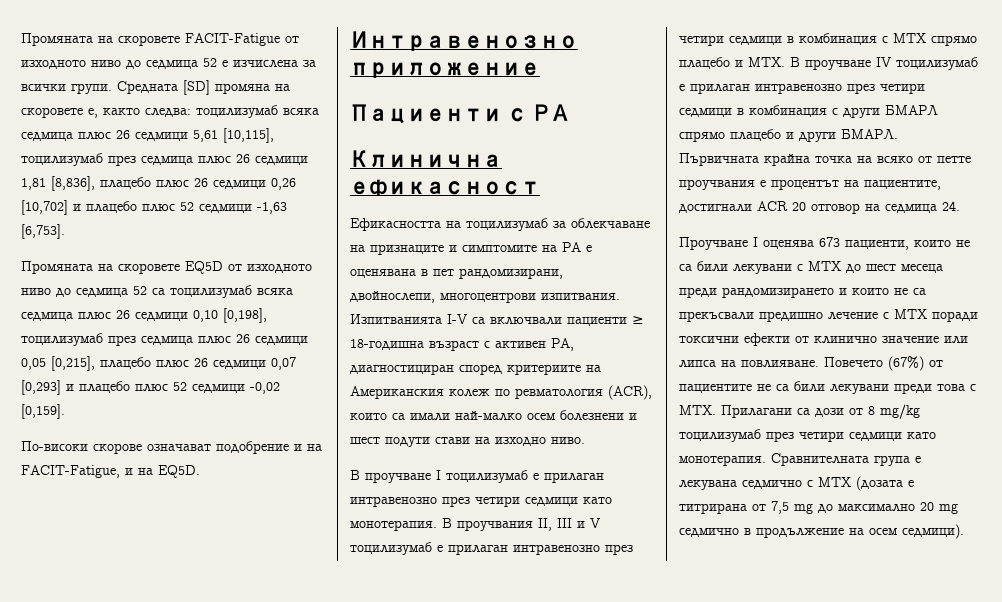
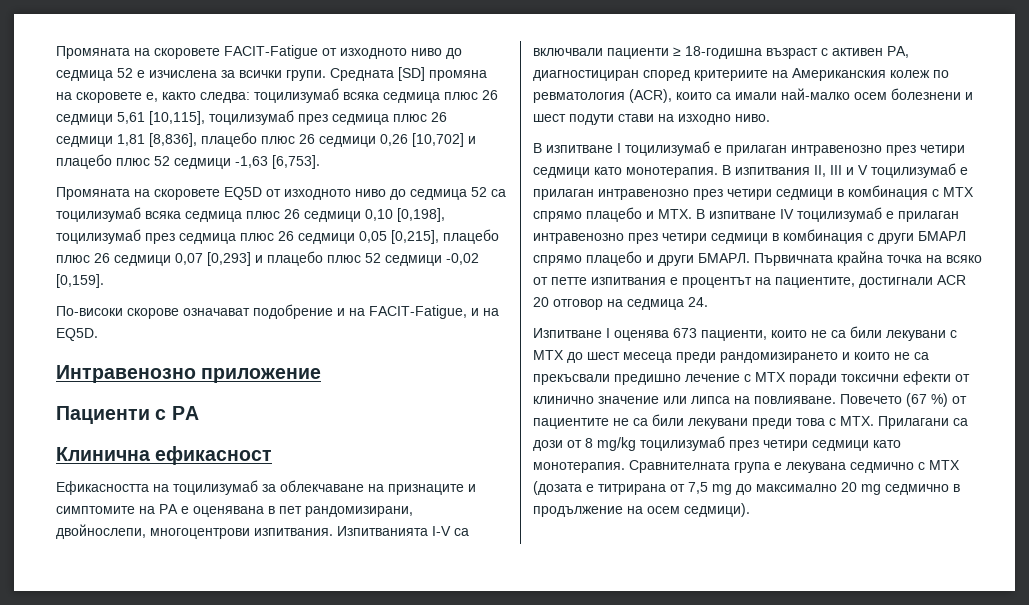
[365,472,431,483] проучване -> [546,145,613,153] изпитване
[457,520,533,531] проучвания -> [735,167,810,175] изпитвания
[805,59,871,70] проучване -> [709,211,776,219] изпитване
[679,179,755,190] проучвания -> [591,277,666,285] изпитвания
[679,237,748,250] Проучване -> [533,328,602,338] Изпитване
[888,356,924,371] (67%) -> [906,393,948,407] (67 %)

